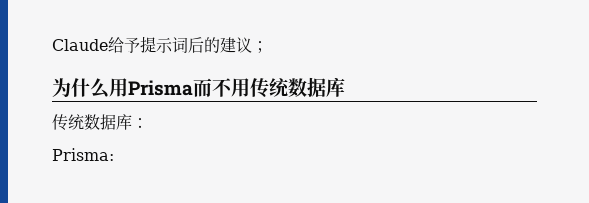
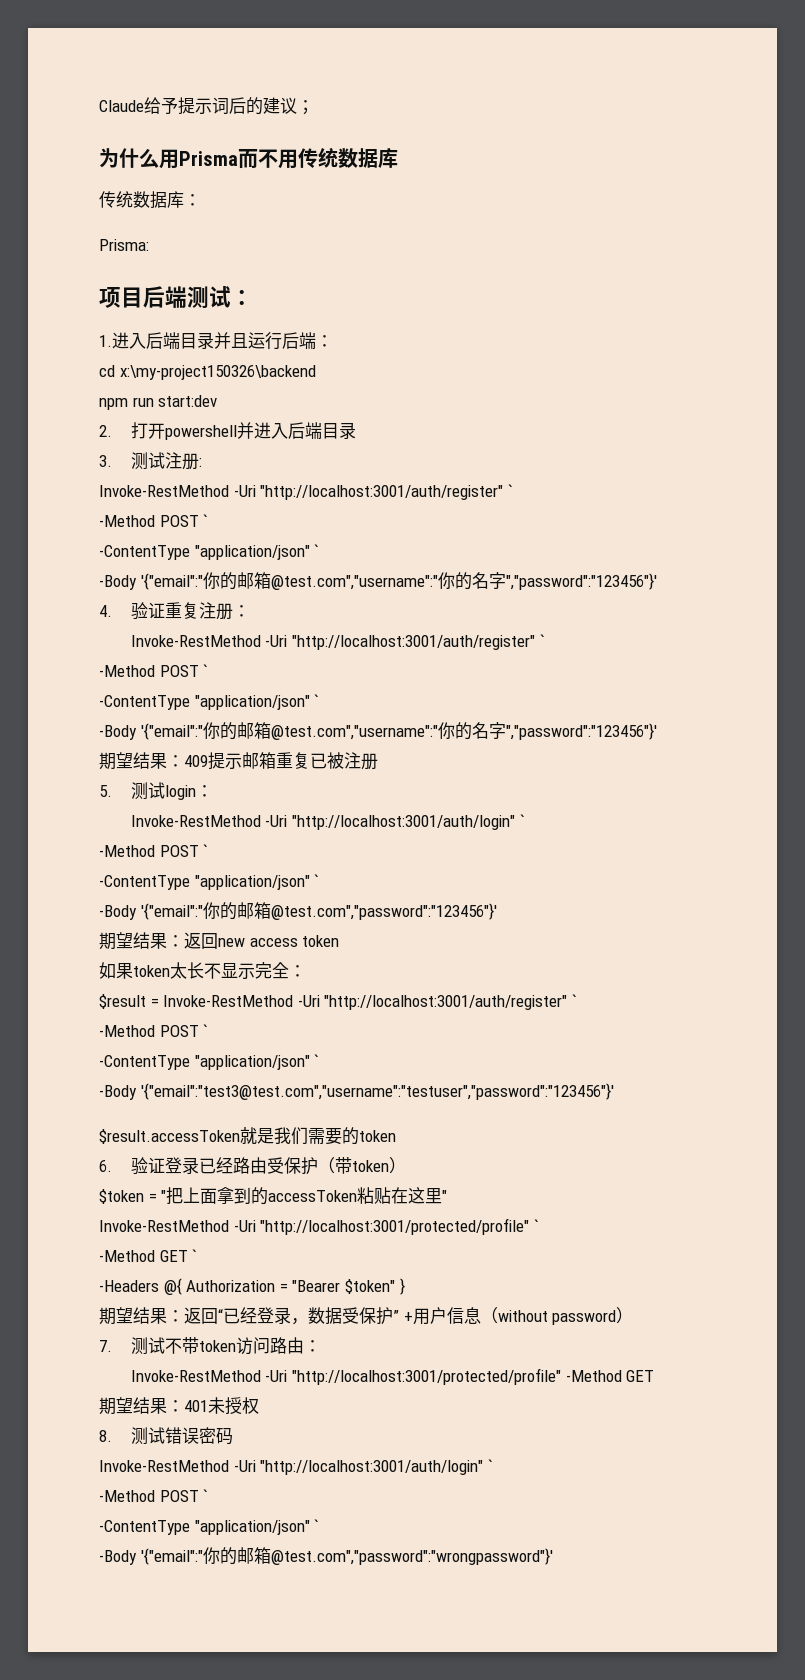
(114, 154) none -> [99,286,253,308] [99,332,333,350] [99,365,316,380] [99,395,218,410] [99,422,356,440] [99,452,202,470] [99,484,513,500] [99,514,209,527] [99,544,320,560] [99,572,657,590] [99,602,250,620] [130,634,545,650] [99,664,209,677] [99,694,320,710] [99,722,657,740] [99,752,378,770] [99,782,213,800] [130,814,525,830] [99,844,209,857] [99,874,320,890] [99,902,497,920] [99,932,340,950] [99,962,306,979] [99,994,577,1010] [99,1024,209,1037] [99,1054,320,1070] [99,1083,614,1100] [99,1127,396,1145] [99,1157,406,1175] [99,1187,448,1205] [99,1218,539,1235] [99,1249,198,1262] [99,1278,405,1295] [99,1307,634,1325] [99,1337,321,1355] [130,1368,655,1385] [99,1397,259,1415] [99,1427,233,1445] [99,1459,493,1475] [99,1489,209,1502] [99,1519,320,1535] [99,1547,553,1565] // 项目后端测试： // 1.进入后端目录并且运行后端： // cd x:\my-project150326\backend // npm run start:dev // 2.打开powershell并进入后端目录 // 3.测试注册: // Invoke-RestMethod -Uri "http://localhost:3001/auth/register" ` // -Method POST ` // -ContentType "application/json" ` // -Body '{"email":"你的邮箱@test.com","username":"你的名字","password":"123456"}' // 4.验证重复注册： // Invoke-RestMethod -Uri "http://localhost:3001/auth/register" ` // -Method POST ` // -ContentType "application/json" ` // -Body '{"email":"你的邮箱@test.com","username":"你的名字","password":"123456"}' // 期望结果：409提示邮箱重复已被注册 // 5.测试login： // Invoke-RestMethod -Uri "http://localhost:3001/auth/login" ` // -Method POST ` // -ContentType "application/json" ` // -Body '{"email":"你的邮箱@test.com","password":"123456"}' // 期望结果：返回new access token // 如果token太长不显示完全： // $result = Invoke-RestMethod -Uri "http://localhost:3001/auth/register" ` // -Method POST ` // -ContentType "application/json" ` // -Body '{"email":"test3@test.com","username":"testuser","password":"123456"}' // $result.accessToken就是我们需要的token // 6.验证登录已经路由受保护（带token） // $token = "把上面拿到的accessToken粘贴在这里" // Invoke-RestMethod -Uri "http://localhost:3001/protected/profile" ` // -Method GET ` // -Headers @{ Authorization = "Bearer $token" } // 期望结果：返回“已经登录，数据受保护” +用户信息（without password） // 7.测试不带token访问路由： // Invoke-RestMethod -Uri "http://localhost:3001/protected/profile" -Method GET // 期望结果：401未授权 // 8.测试错误密码 // Invoke-RestMethod -Uri "http://localhost:3001/auth/login" ` // -Method POST ` // -ContentType "application/json" ` // -Body '{"email":"你的邮箱@test.com","password":"wrongpassword"}'

